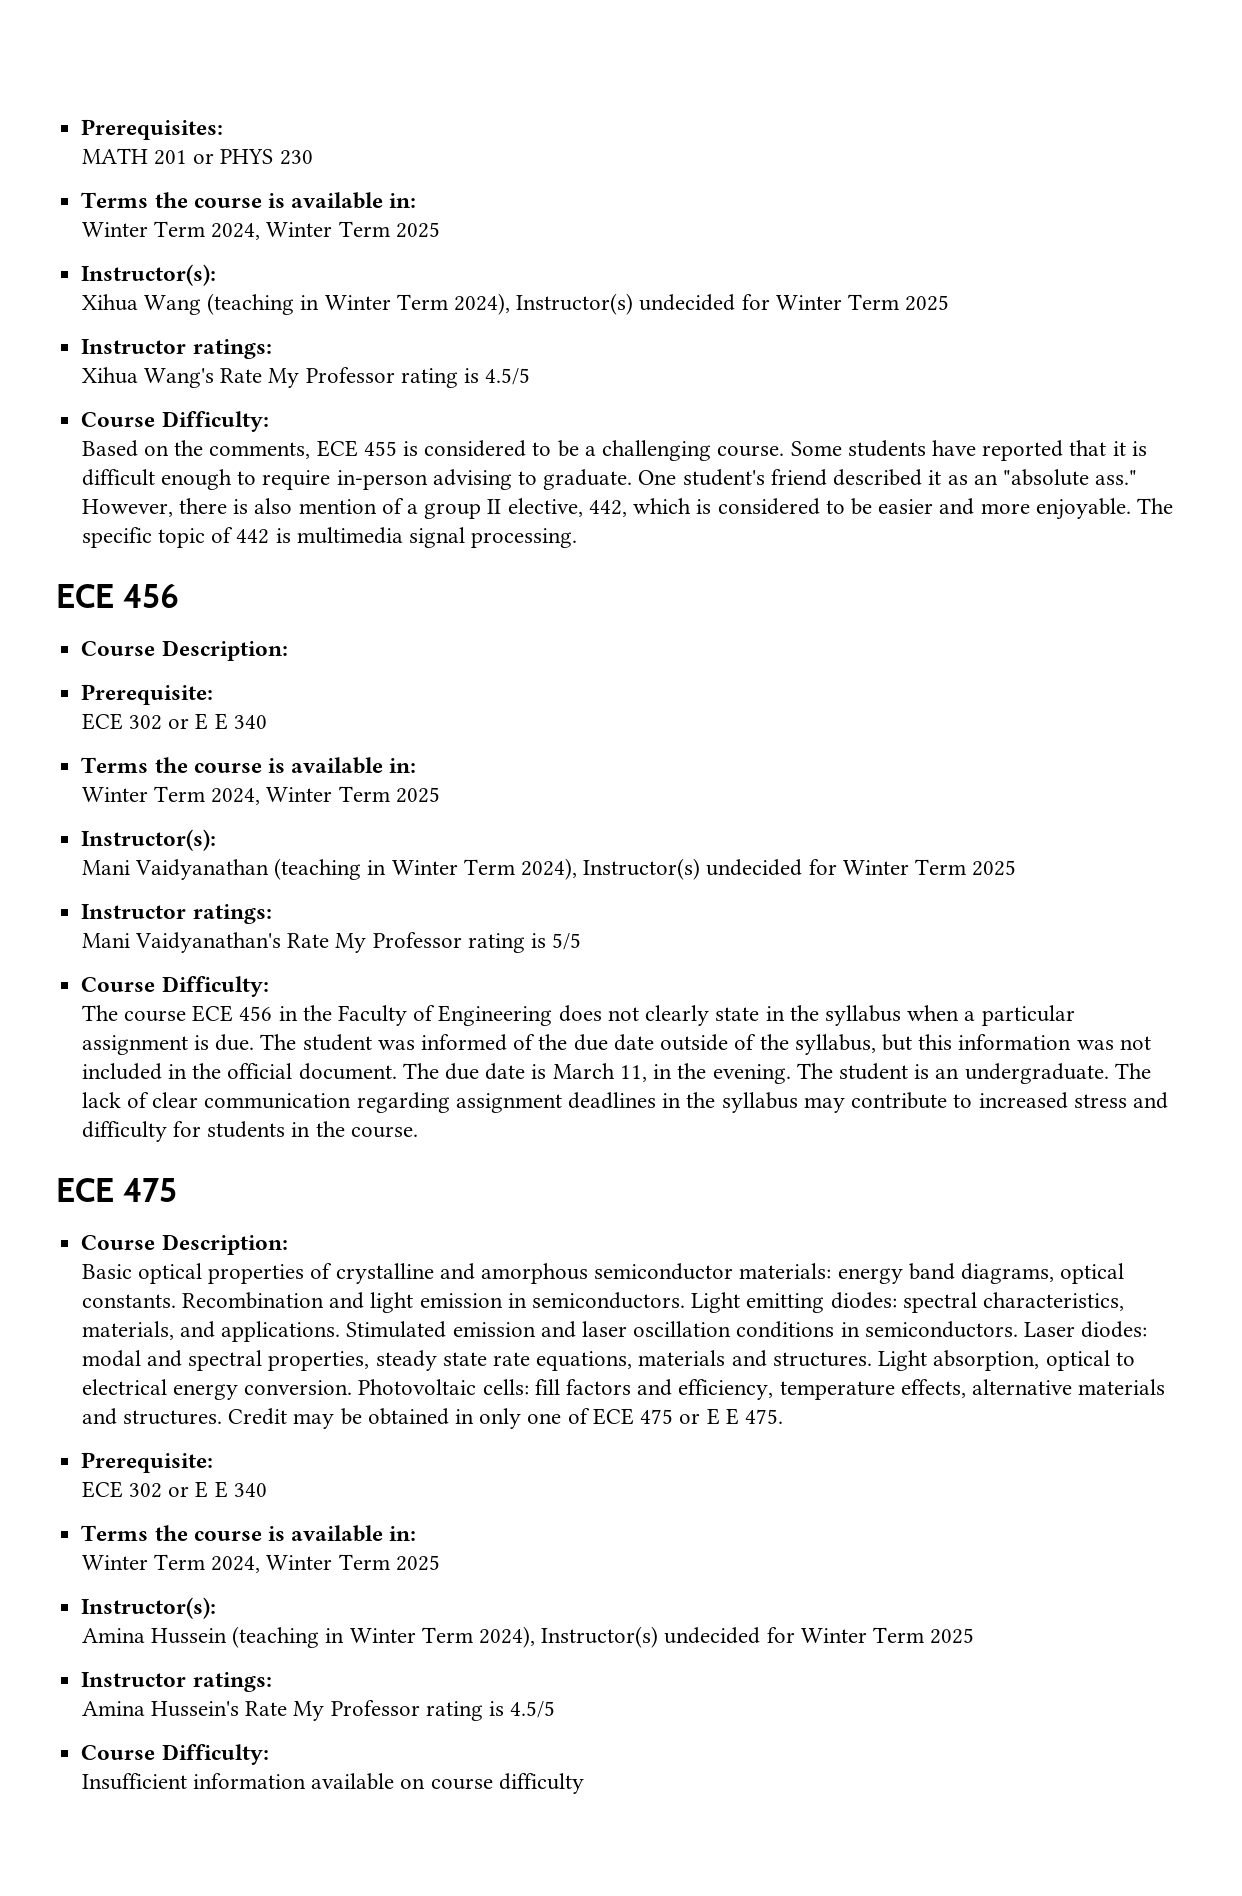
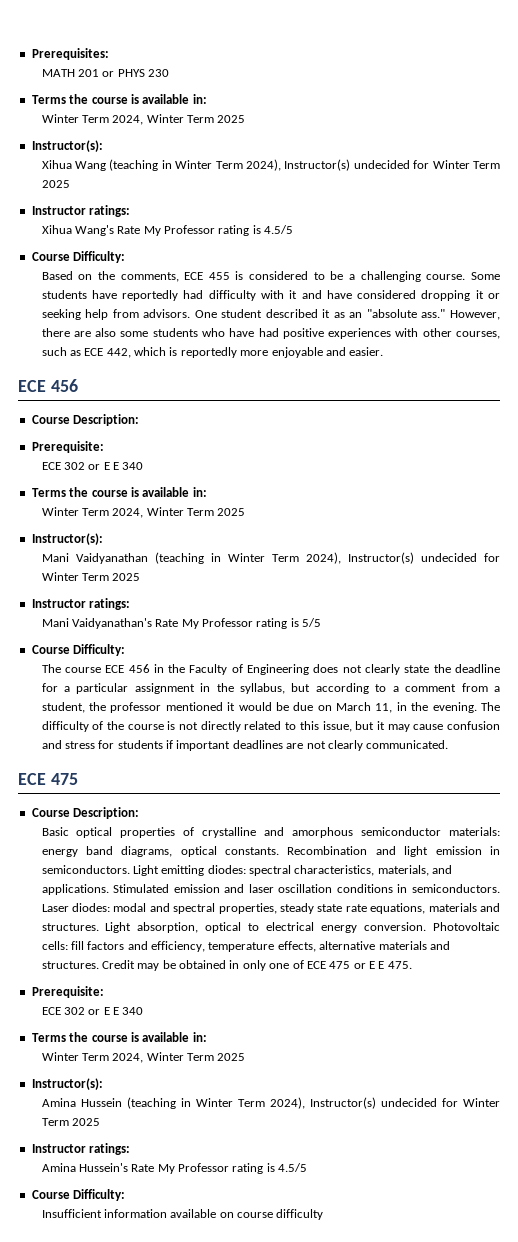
[982,440,1147,461] [81,469,827,490] reported that it is difficult enough to require in-person advising to graduate. One student's friend -> [122,290,500,301] [41,309,263,320] reportedly had difficulty with it and have considered dropping it or seeking help from advisors. One student
[233,498,1173,520] [81,527,578,548] is also mention of a group II elective, 442, which is considered to be easier and more enjoyable. The specific topic of 442 is multimedia signal processing. -> [73,328,500,339] [41,347,384,358] are also some students who have had positive experiences with other courses, such as ECE 442, which is reportedly more enjoyable and easier.
[765,1005,1075,1026] [81,1034,1151,1055] [81,1063,547,1080] in the syllabus when a particular assignment is due. The student was informed of the due date outside of the syllabus, but this information was not included in the official document. The due date is -> [433,664,501,673] [41,683,500,694] [41,702,332,713] the deadline for a particular assignment in the syllabus, but according to a comment from a student, the professor mentioned it would be due on
[838,1063,1151,1084] [81,1092,1168,1113] [81,1121,418,1142] student is an undergraduate. The lack of clear communication regarding assignment deadlines in the syllabus may contribute to increased stress and difficulty for students in the course. -> [41,721,500,732] [41,740,449,751] difficulty of the course is not directly related to this issue, but it may cause confusion and stress for students if important deadlines are not clearly communicated.

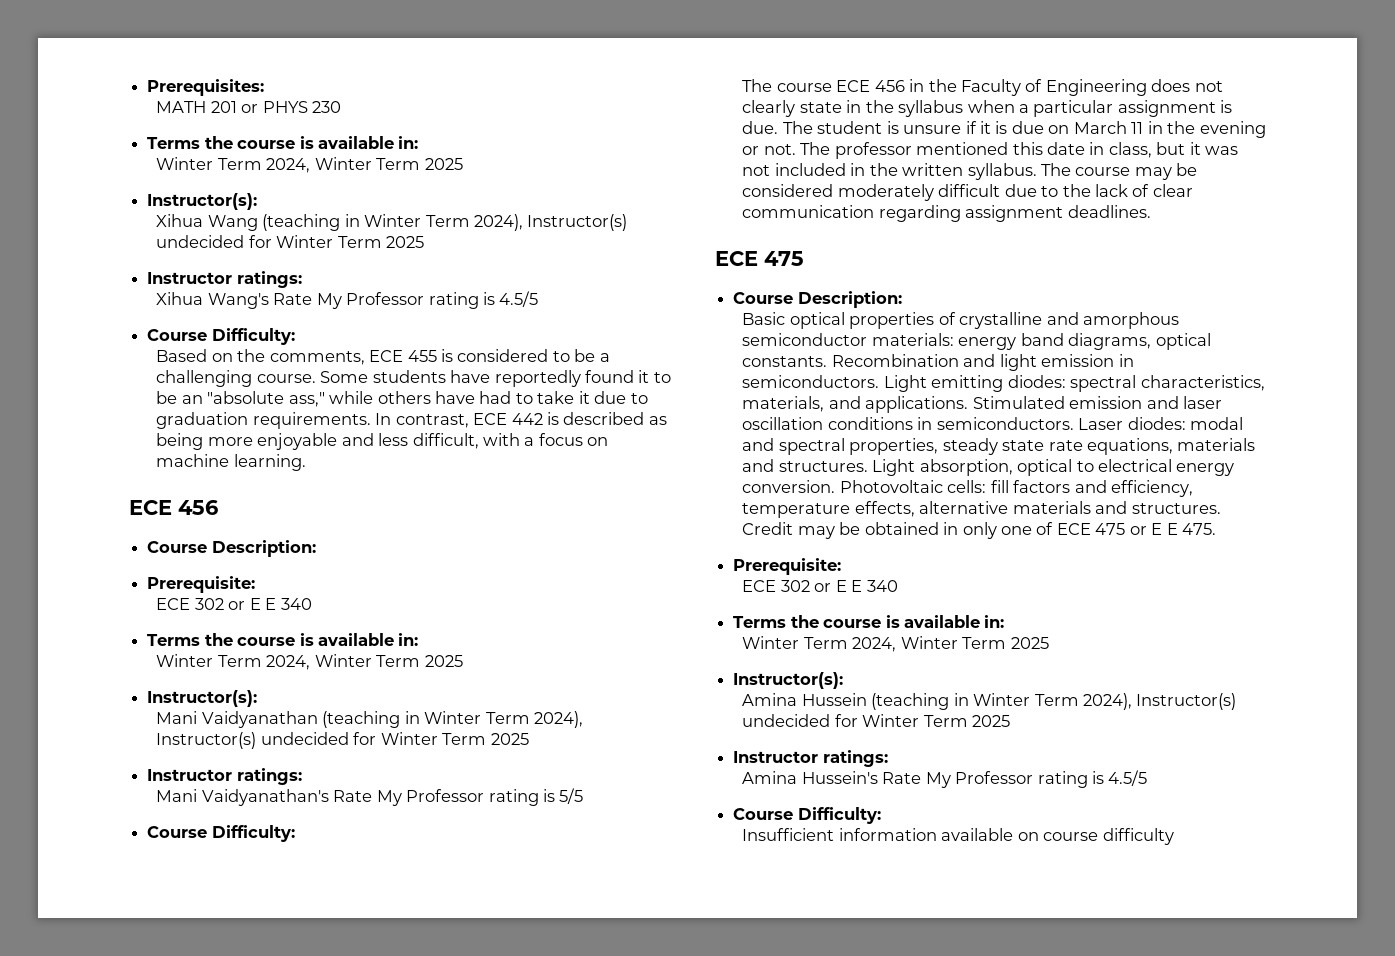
[183,290,500,301] [41,309,500,320] [41,328,500,339] [41,347,384,358] had difficulty with it and have considered dropping it or seeking help from advisors. One student described it as an "absolute ass." However, there are also some students who have had positive experiences with other courses, such as ECE 442, which is reportedly more enjoyable and easier. -> [585,370,671,383] [156,391,648,407] [156,412,667,429] [156,433,609,450] [156,454,306,471] found it to be an "absolute ass," while others have had to take it due to graduation requirements. In contrast, ECE 442 is described as being more enjoyable and less difficult, with a focus on machine learning.
[433,664,501,673] [41,683,500,694] [41,702,289,713] the deadline for a particular assignment in the syllabus, but according to a comment from a student, the professor mentioned it would be -> [846,100,1233,117] [742,121,1008,134] in the syllabus when a particular assignment is due. The student is unsure if it is
[375,702,501,713] [41,721,500,732] [41,740,449,751] 11, in the evening. The difficulty of the course is not directly related to this issue, but it may cause confusion and stress for students if important deadlines are not clearly communicated. -> [1131,121,1266,138] [742,142,1239,159] [742,163,1198,180] [742,184,1193,201] [742,205,1151,222] 11 in the evening or not. The professor mentioned this date in class, but it was not included in the written syllabus. The course may be considered moderately difficult due to the lack of clear communication regarding assignment deadlines.

